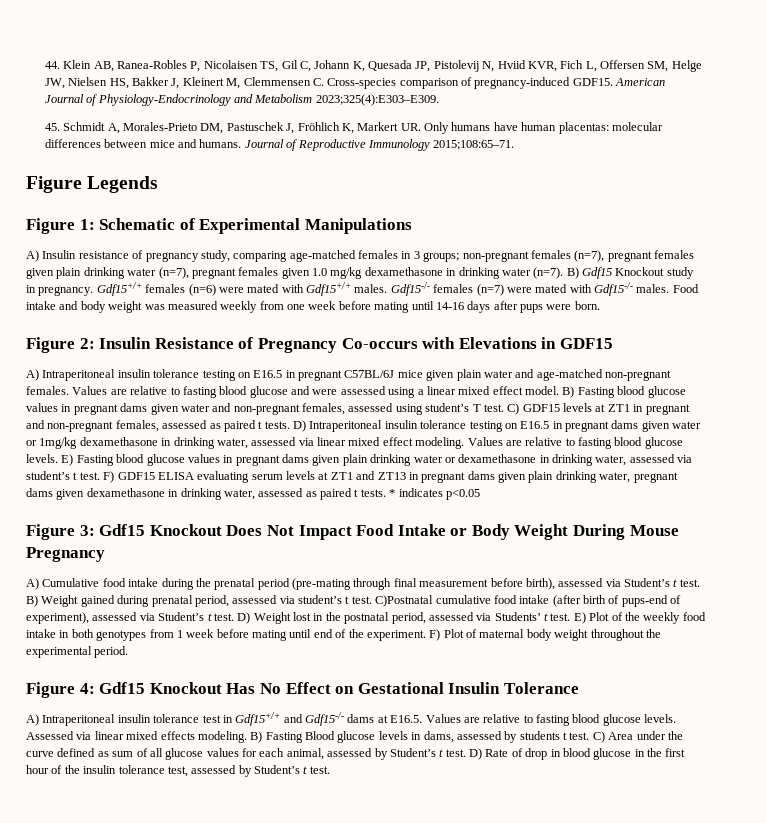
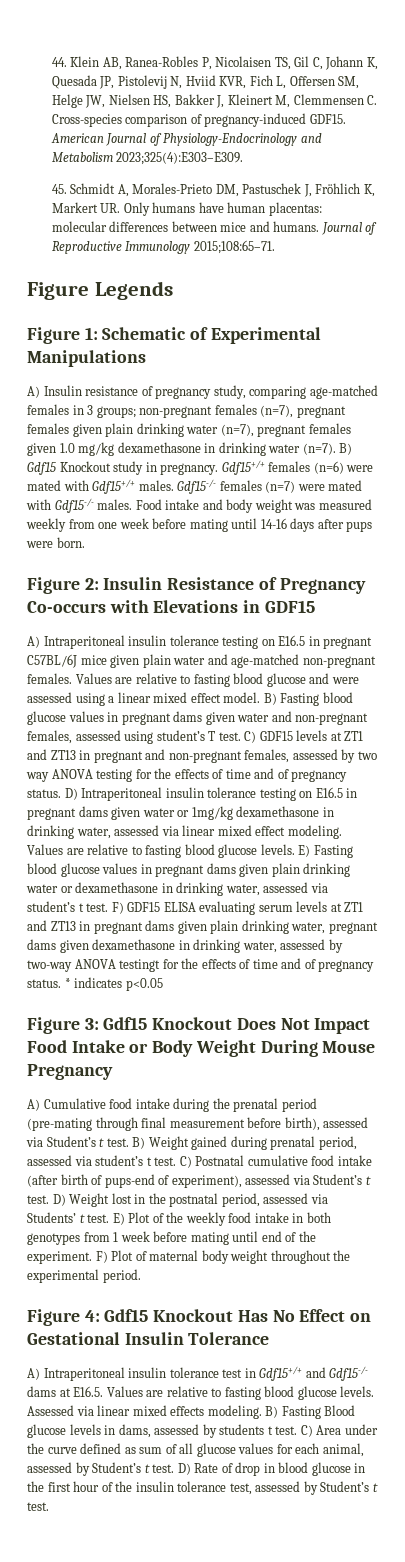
(630, 408) none -> [27,749,76,760] and ZT13
[209,420,290,432] as paired t tests. -> [341,749,377,763] [26,768,348,782] [27,789,61,798] by two way ANOVA testing for the effects of time and of pregnancy status.
[305,488,386,500] as paired t tests. -> [328,939,343,953] [27,958,375,972] [27,979,61,988] by two-way ANOVA testingt for the effects of time and of pregnancy status.
[375,595,434,607] C)Postnatal -> [179,1155,245,1168] C) Postnatal

